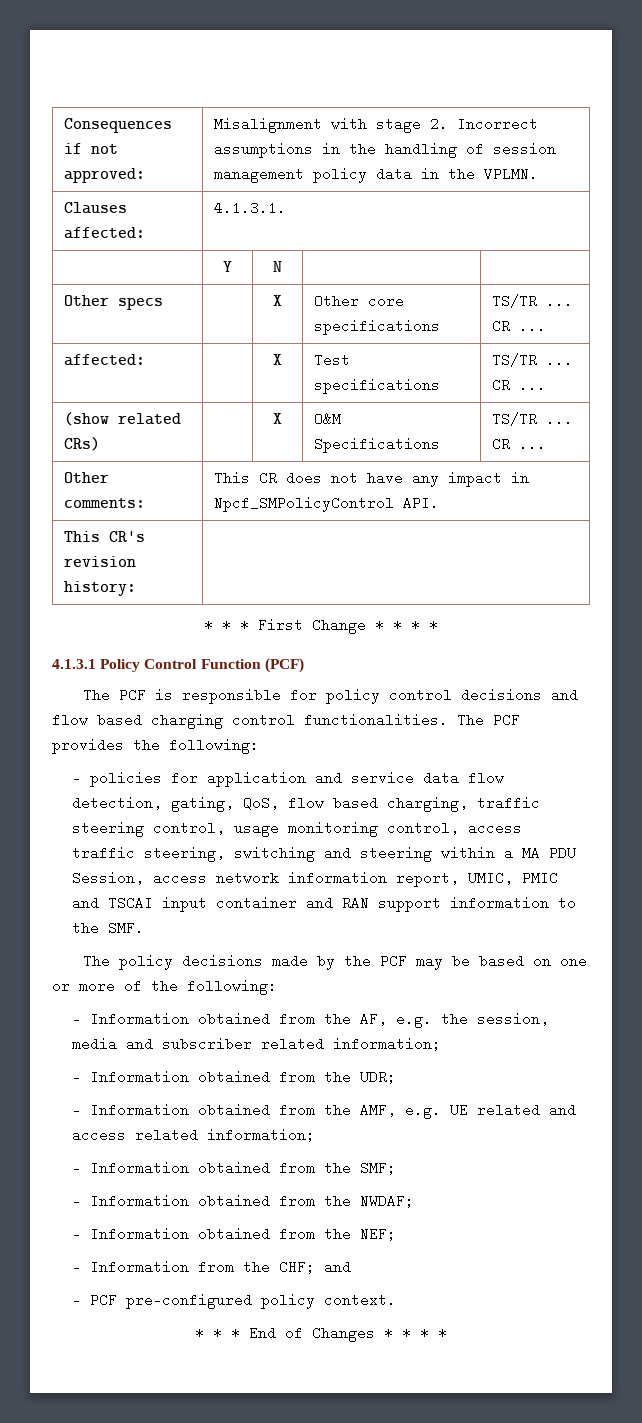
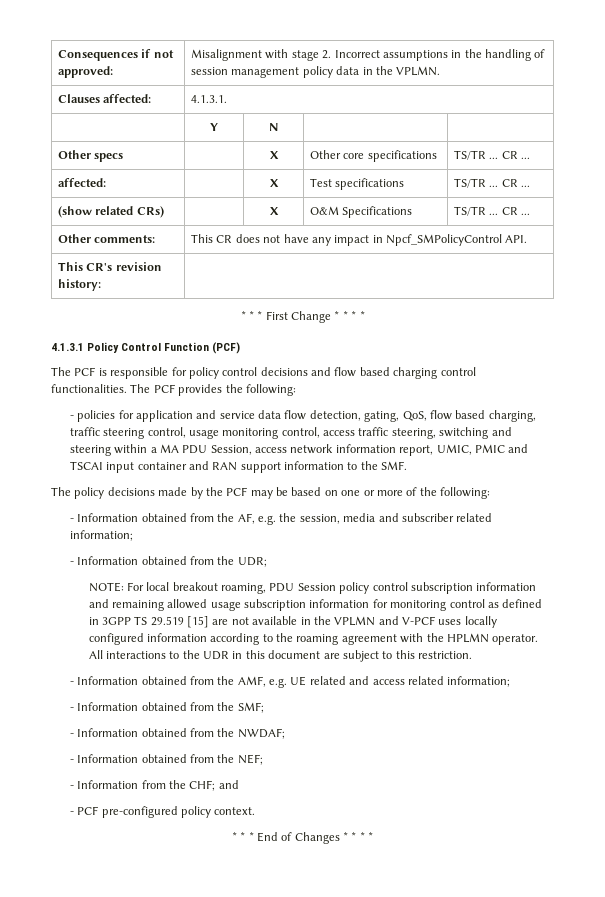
(397, 1077) none -> [88,582,537,594] [88,599,543,611] [88,616,497,628] [88,633,539,645] [88,650,473,662] // NOTE: For local breakout roaming, PDU Session policy control subscription information and remaining allowed usage subscription information for monitoring control as defined in 3GPP TS 29.519 [15] are not available in the VPLMN and V-PCF uses locally configured information according to the roaming agreement with the HPLMN operator. All interactions to the UDR in this document are subject to this restriction.

